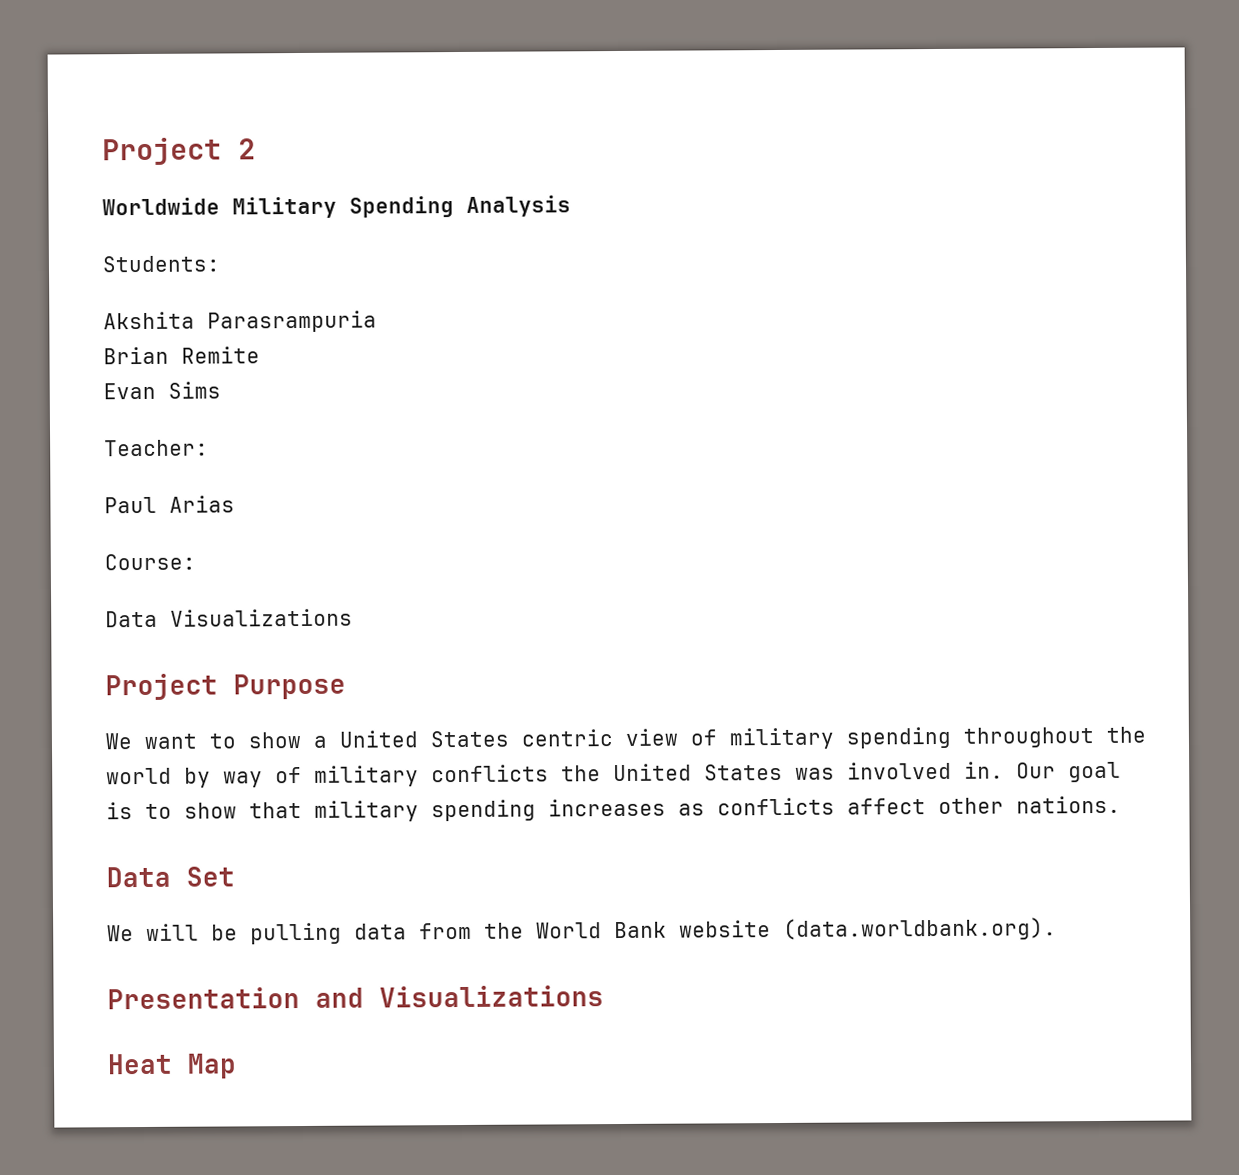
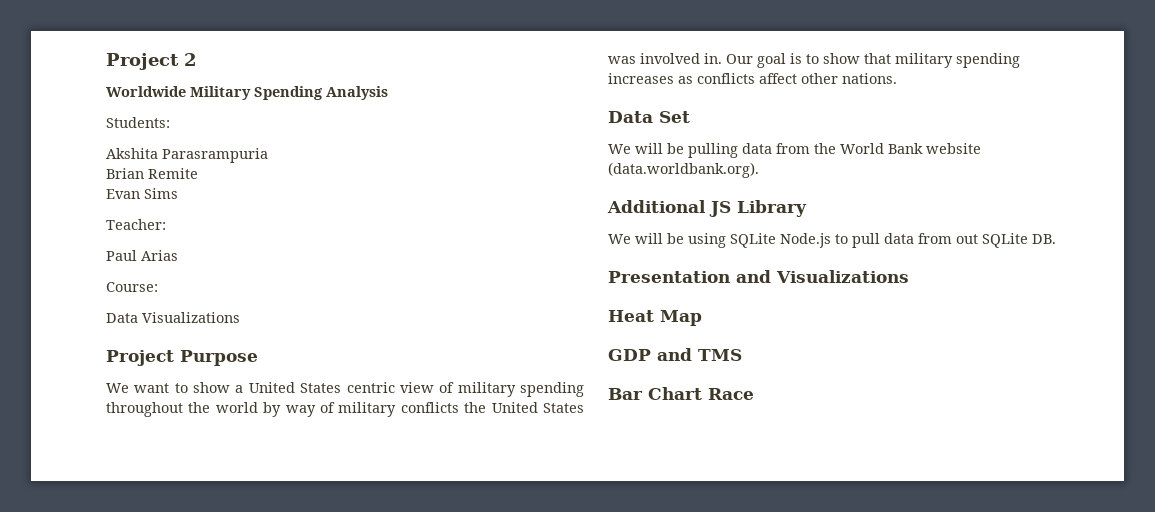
(1057, 929) none -> [607,200,807,217] [608,233,1056,248] // Additional JS Library // We will be using SQLite Node.js to pull data from out SQLite DB.
(237, 1066) none -> [608,348,742,361] [608,387,754,400] // GDP and TMS // Bar Chart Race

